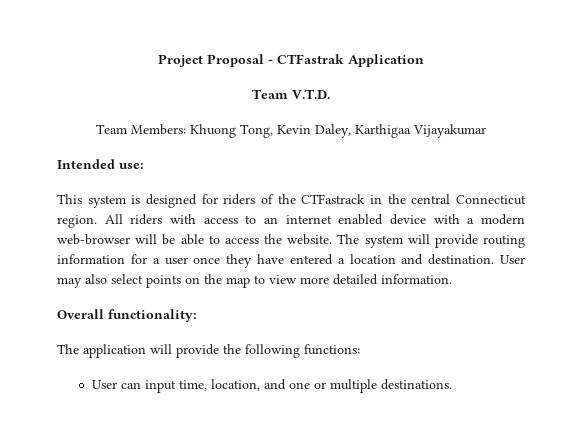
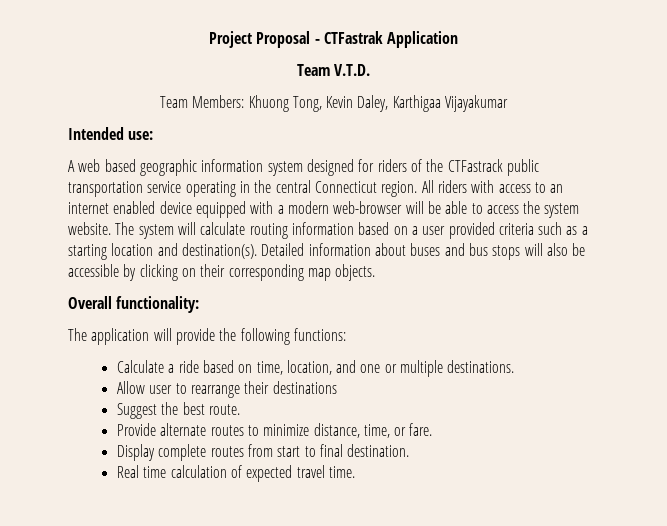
[57,194,141,208] This system is -> [68,159,303,176] A web based geographic information system
(366, 199) none -> [506,159,539,176] [68,181,236,197] public transportation service operating
(426, 219) none -> [195,201,246,218] equipped
(282, 239) none -> [544,203,580,218] system
[434,234,478,248] provide -> [200,222,246,235] calculate
[130,254,525,268] [57,274,452,288] for a user once they have entered a location and destination. User may also select points on the map to view more detailed information. -> [358,222,588,239] [68,243,586,260] [68,264,376,281] based on a user provided criteria such as a starting location and destination(s). Detailed information about buses and bus stops will also be accessible by clicking on their corresponding map objects.
[91,380,176,393] User can input -> [116,360,253,373] Calculate a ride based on
(452, 384) none -> [116,381,337,398] [116,402,240,419] [116,423,433,438] [116,444,410,461] [116,465,355,482] // Allow user to rearrange their destinations // Suggest the best route. // Provide alternate routes to minimize distance, time, or fare. // Display complete routes from start to final destination. // Real time calculation of expected travel time.

